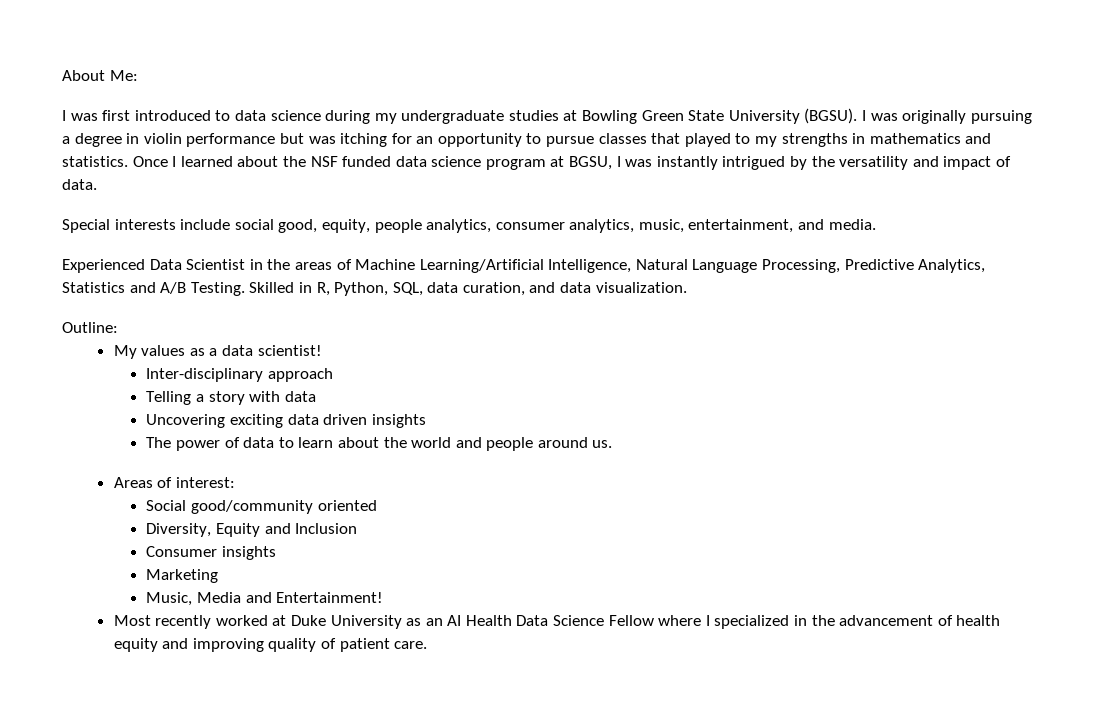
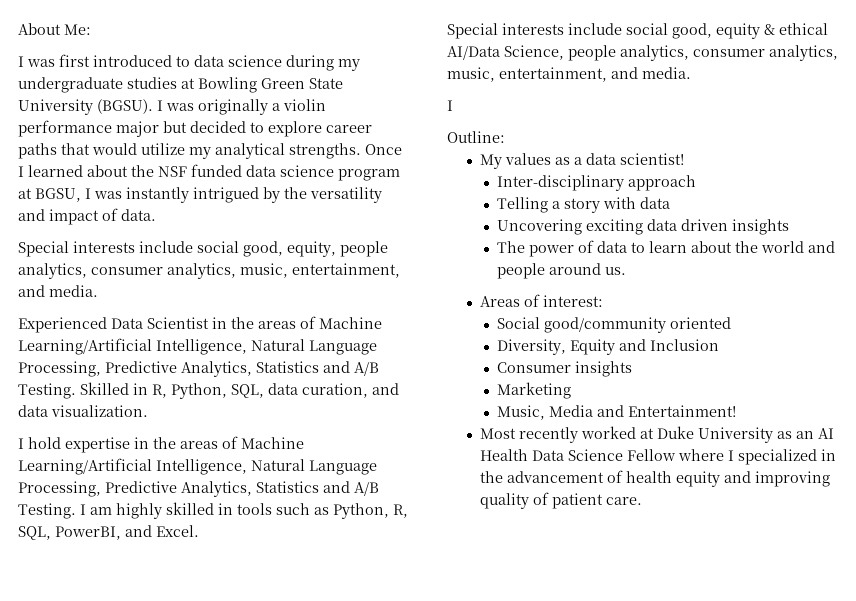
[970,110,1032,124] [62,133,992,147] [62,156,128,167] pursuing a degree in violin performance but was itching for an opportunity to pursue classes that played to my strengths in mathematics and statistics. -> [272,99,326,111] [18,120,372,137] [18,143,361,159] a violin performance major but decided to explore career paths that would utilize my analytical strengths.
(687, 287) none -> [18,436,304,453] [18,458,377,475] [18,481,379,497] [18,502,408,519] [18,525,199,540] [447,23,828,39] [447,45,838,61] [447,67,691,82] [447,100,453,111] // I hold expertise in the areas of Machine Learning/Artificial Intelligence, Natural Language Processing, Predictive Analytics, Statistics and A/B Testing. I am highly skilled in tools such as Python, R, SQL, PowerBI, and Excel. // Special interests include social good, equity & ethical AI/Data Science, people analytics, consumer analytics, music, entertainment, and media. // I

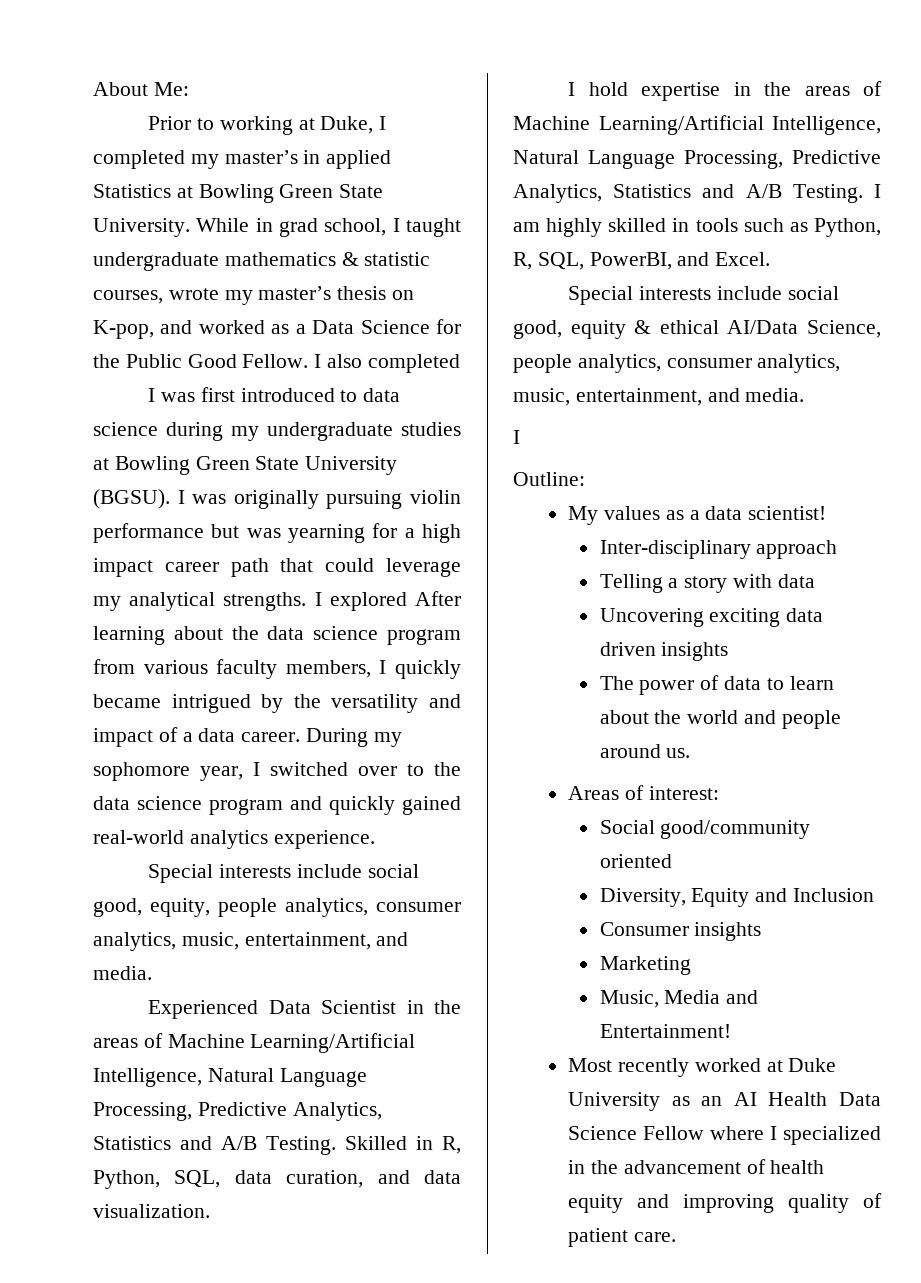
(91, 29) none -> [148,116,387,135] [93,150,392,169] [93,184,384,203] [93,218,461,237] [93,252,431,271] [93,286,415,305] [93,319,462,339] [93,354,460,373] // Prior to working at Duke, I completed my master’s in applied Statistics at Bowling Green State University. While in grad school, I taught undergraduate mathematics & statistic courses, wrote my master’s thesis on K-pop, and worked as a Data Science for the Public Good Fellow. I also completed
[272,103,280,111] a -> [326,490,403,509] pursuing
[116,121,372,137] [18,143,402,159] [18,164,400,181] [18,187,189,203] major but decided to explore career paths that would utilize my analytical strengths. Once I learned about the NSF funded data science program at BGSU, I was instantly -> [211,523,461,543] [93,558,462,577] [93,591,461,611] [93,626,461,645] [93,659,461,679] [93,694,161,708] but was yearning for a high impact career path that could leverage my analytical strengths. I explored After learning about the data science program from various faculty members, I quickly became
[121,209,156,221] data. -> [182,728,402,747] [93,762,461,781] [93,796,461,815] [93,830,375,849] a data career. During my sophomore year, I switched over to the data science program and quickly gained real-world analytics experience.

